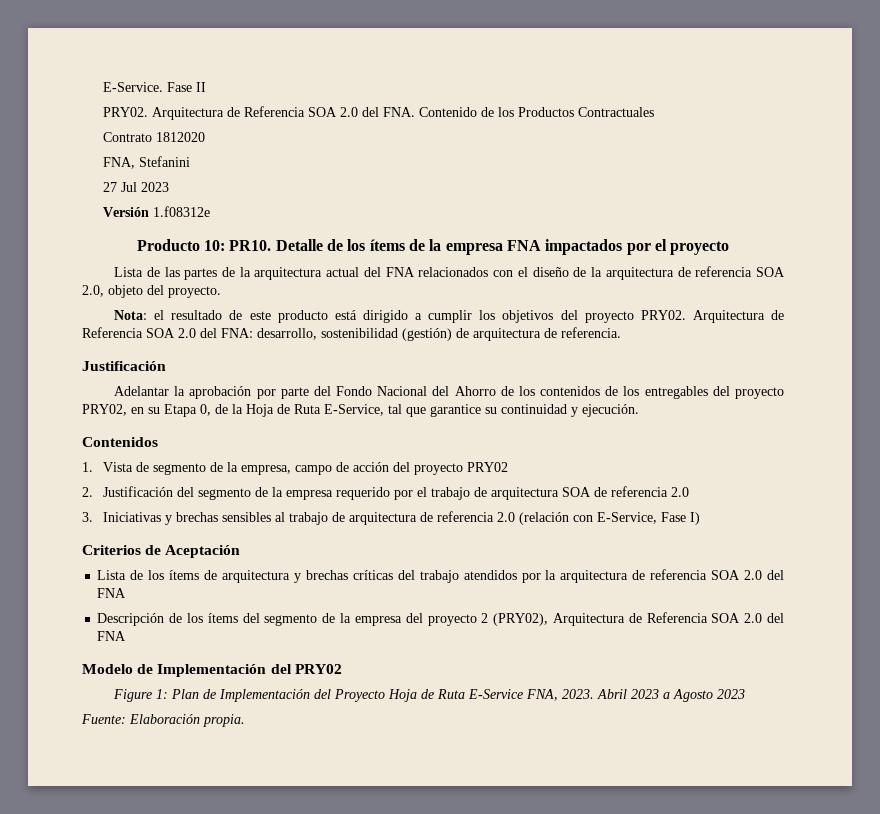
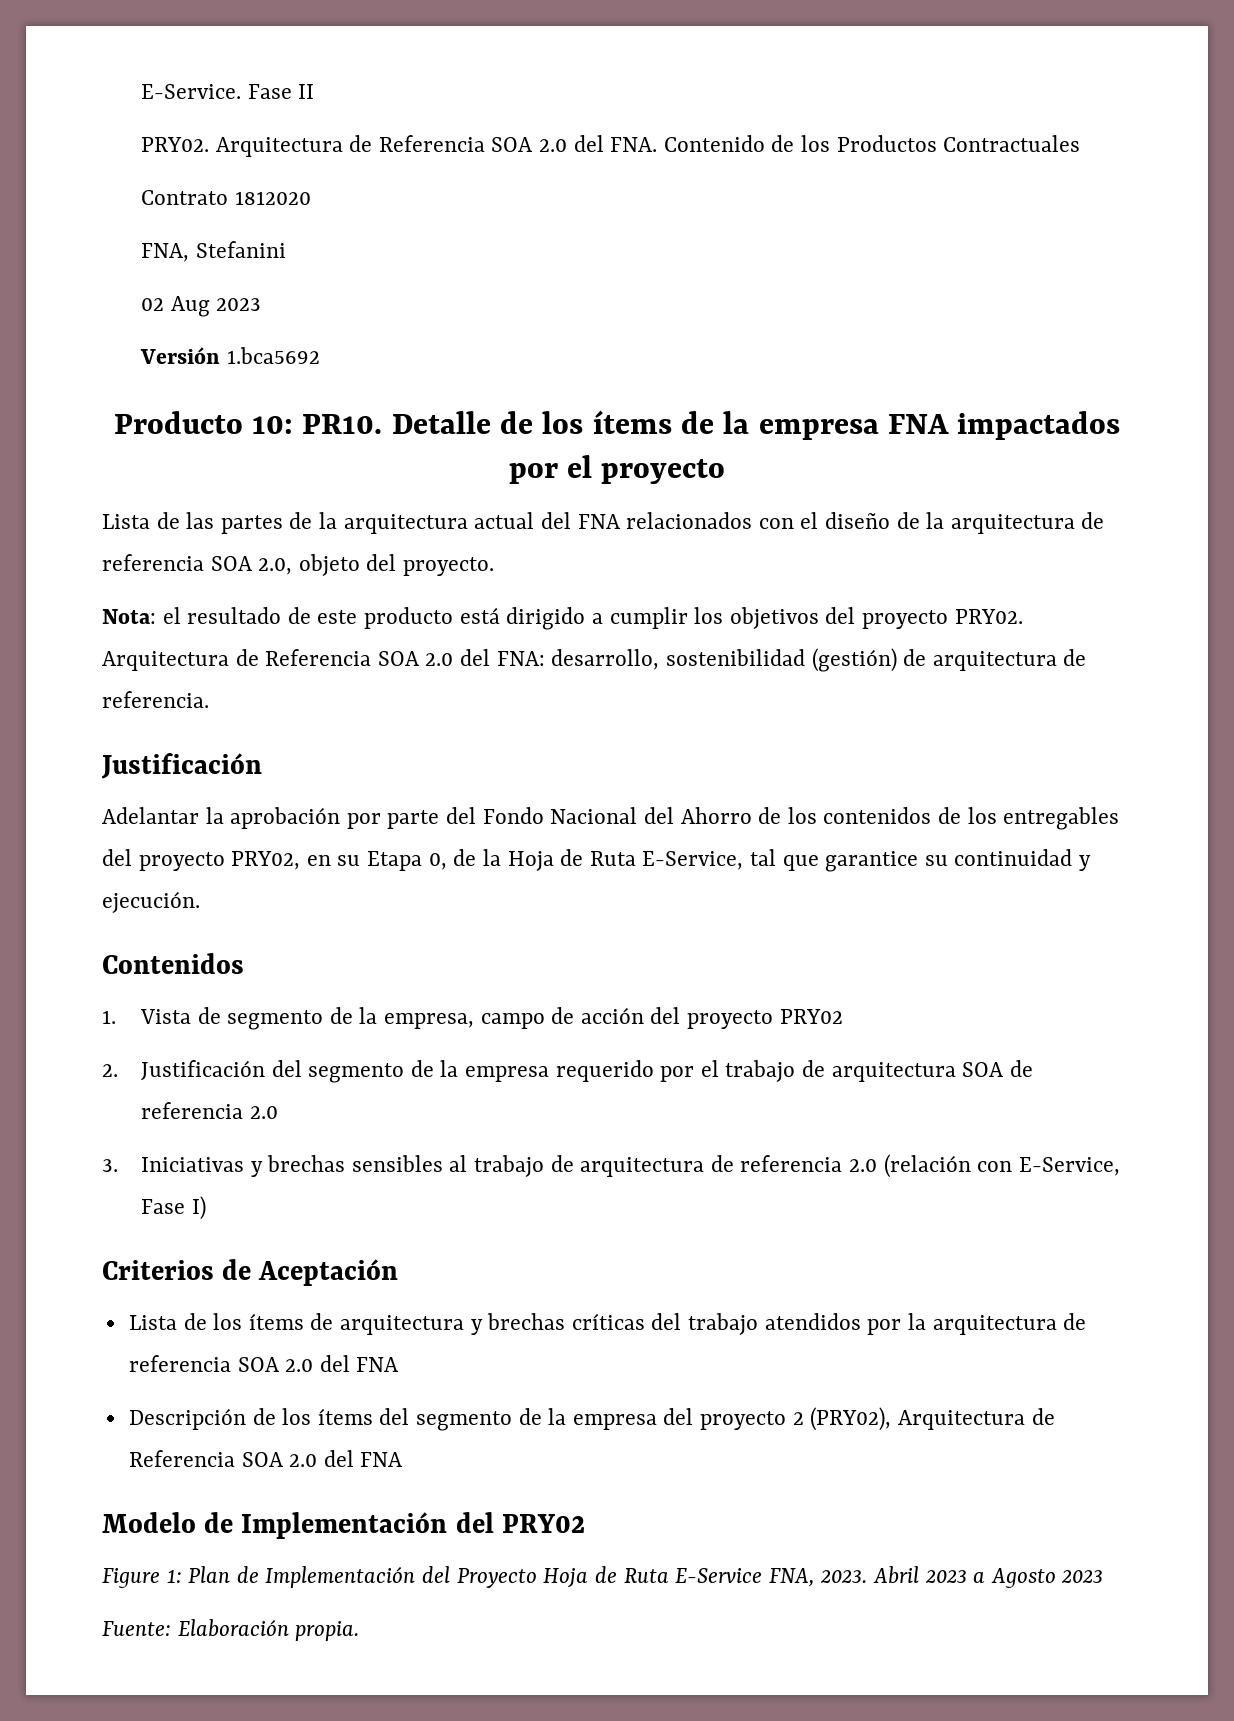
[103,182,138,192] 27 Jul -> [140,296,210,317] 02 Aug
[153,206,211,217] 1.f08312e -> [226,347,320,364] 1.bca5692

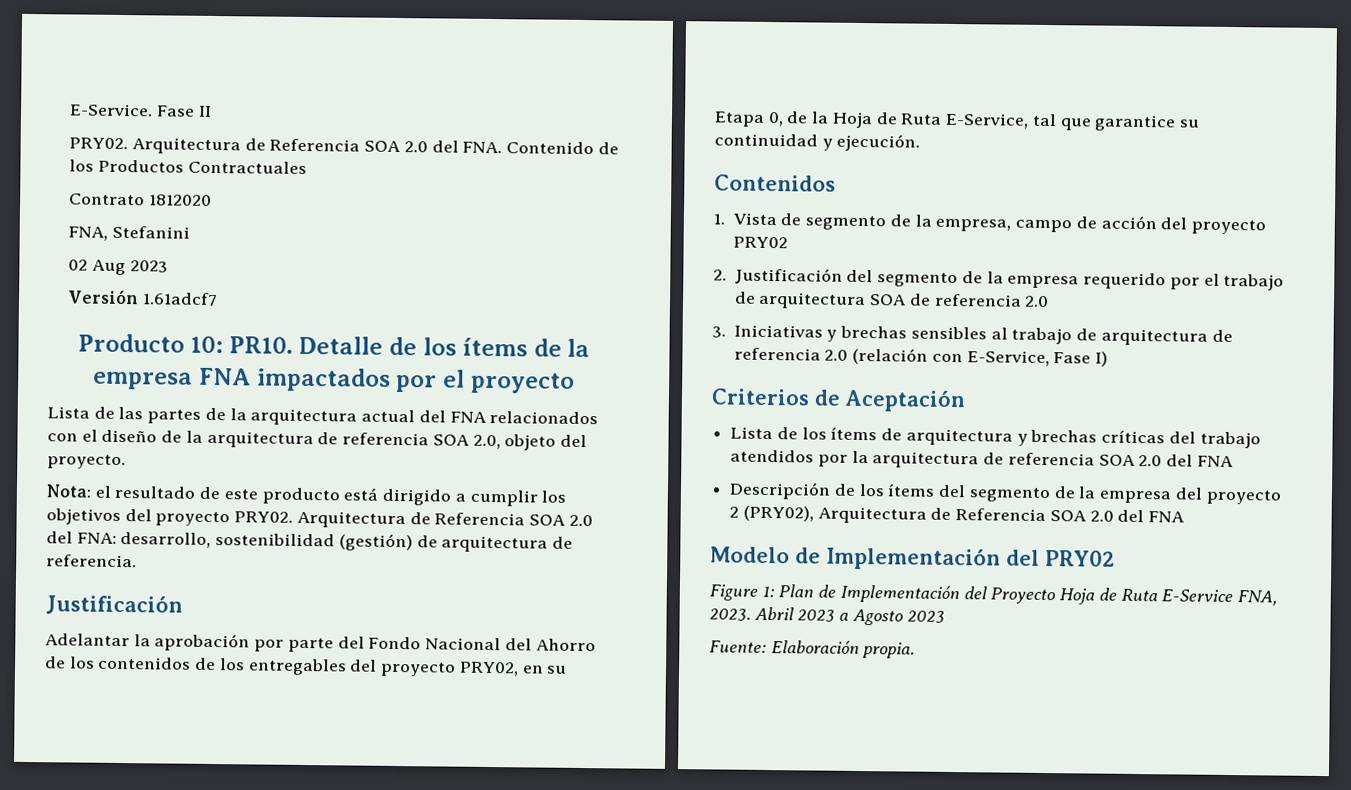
[226,347,320,364] 1.bca5692 -> [141,292,218,307] 1.61adcf7

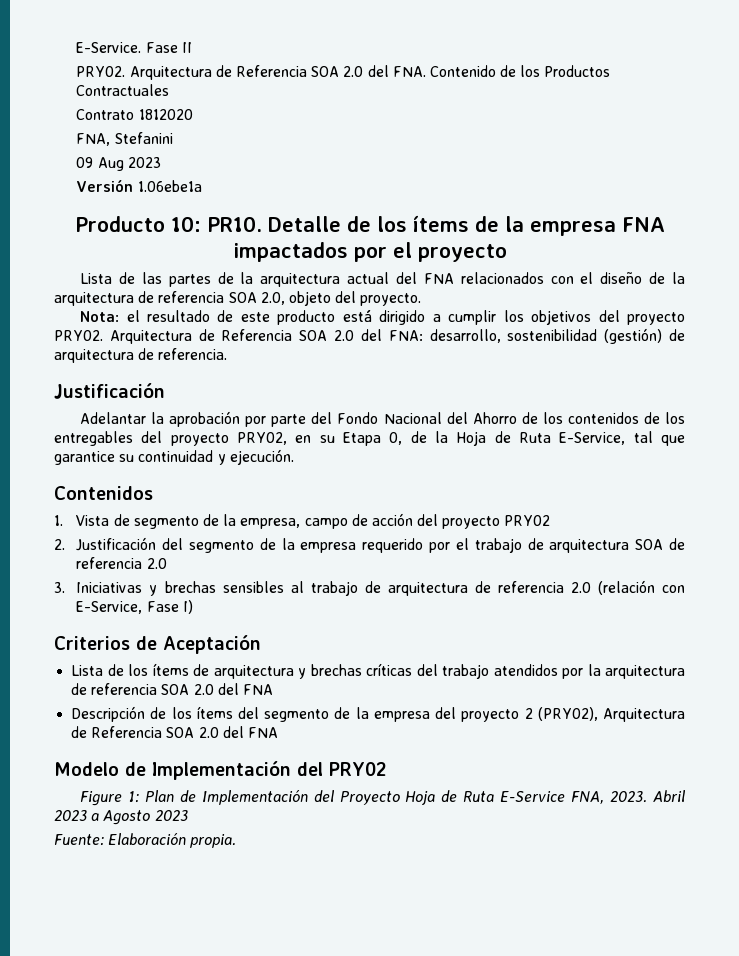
[68,259,89,271] 02 -> [76,157,94,168] 09
[141,292,218,307] 1.61adcf7 -> [137,180,202,192] 1.06ebe1a

